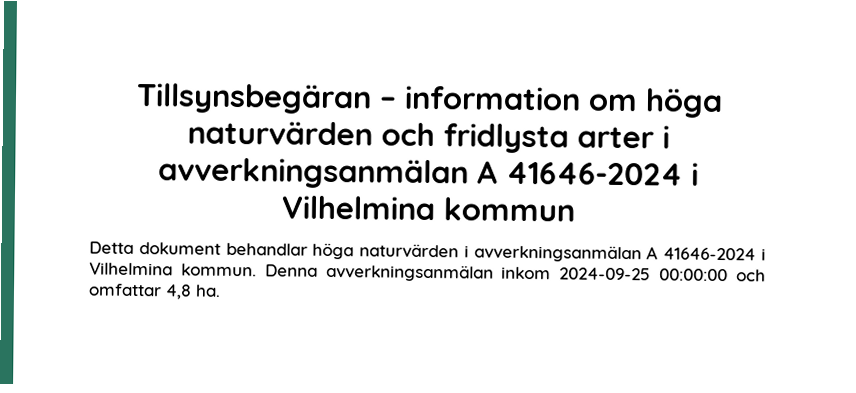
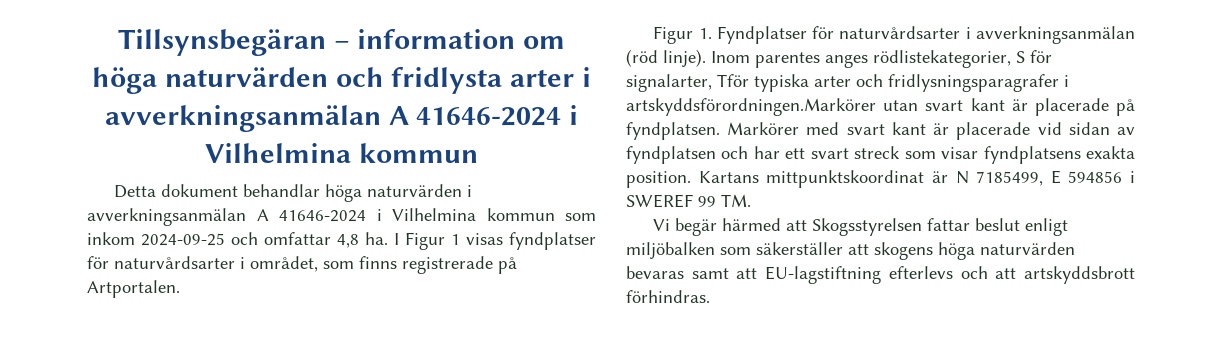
[180,263,494,282] kommun. Denna avverkningsanmälan -> [486,208,596,221] kommun som
[659,268,729,282] 00:00:00 -> (225, 239) none
(221, 290) none -> [394,232,596,250] [87,256,517,274] [87,280,180,298] [653,26,1135,44] [626,49,1052,68] [626,74,1069,92] [626,98,1135,116] [626,122,1135,140] [626,146,1135,164] [626,170,1135,188] [626,194,751,208] [653,218,1069,236] [626,242,1075,260] [626,266,1135,284] [626,290,710,303] I Figur 1 visas fyndplatser för naturvårdsarter i området, som finns registrerade på Artportalen. // Figur 1. Fyndplatser för naturvårdsarter i avverkningsanmälan (röd linje). Inom parentes anges rödlistekategorier, S för signalarter, Tför typiska arter och fridlysningsparagrafer i artskyddsförordningen.Markörer utan svart kant är placerade på fyndplatsen. Markörer med svart kant är placerade vid sidan av fyndplatsen och har ett svart streck som visar fyndplatsens exakta position. Kartans mittpunktskoordinat är N 7185499, E 594856 i SWEREF 99 TM. // Vi begär härmed att Skogsstyrelsen fattar beslut enligt miljöbalken som säkerställer att skogens höga naturvärden bevaras samt att EU-lagstiftning efterlevs och att artskyddsbrott förhindras.

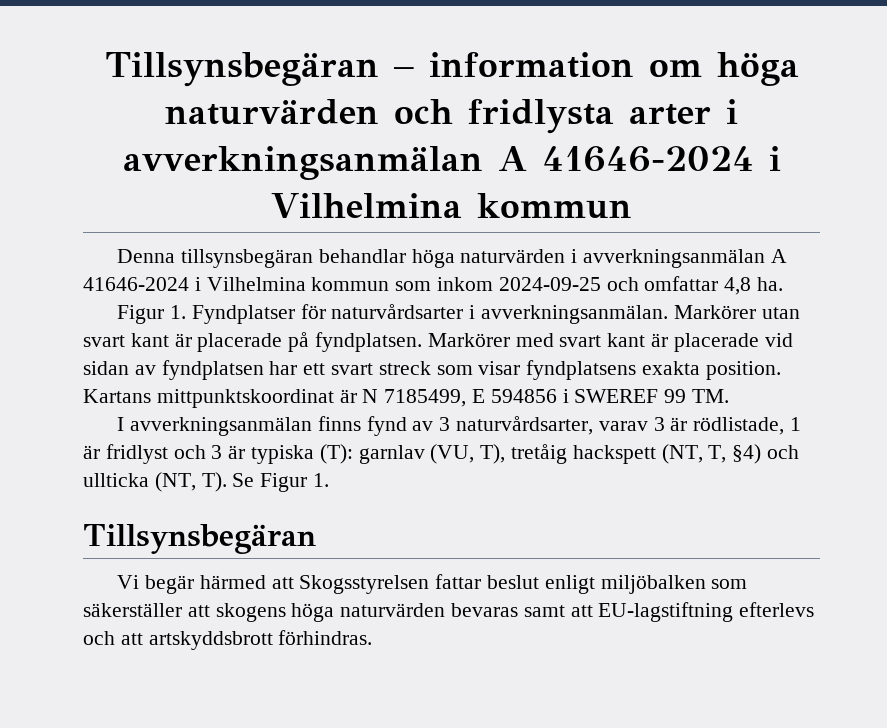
[114,184,239,198] Detta dokument -> [117,249,314,268] Denna tillsynsbegäran
[394,232,596,250] [87,256,517,274] [87,280,180,298] I Figur 1 visas fyndplatser för naturvårdsarter i området, som finns registrerade på Artportalen. -> (784, 284) none
[976,26,1135,44] [626,49,1052,68] [626,74,1069,92] [626,98,876,116] avverkningsanmälan (röd linje). Inom parentes anges rödlistekategorier, S för signalarter, Tför typiska arter och fridlysningsparagrafer i artskyddsförordningen.Markörer -> [481,305,756,324] avverkningsanmälan. Markörer
[721,146,749,159] och -> (264, 370) none
(751, 200) none -> [117,416,802,436] [83,444,800,464] [83,472,330,492] [83,524,316,554] // I avverkningsanmälan finns fynd av 3 naturvårdsarter, varav 3 är rödlistade, 1 är fridlyst och 3 är typiska (T): garnlav (VU, T), tretåig hackspett (NT, T, §4) och ullticka (NT, T). Se Figur 1. // Tillsynsbegäran

